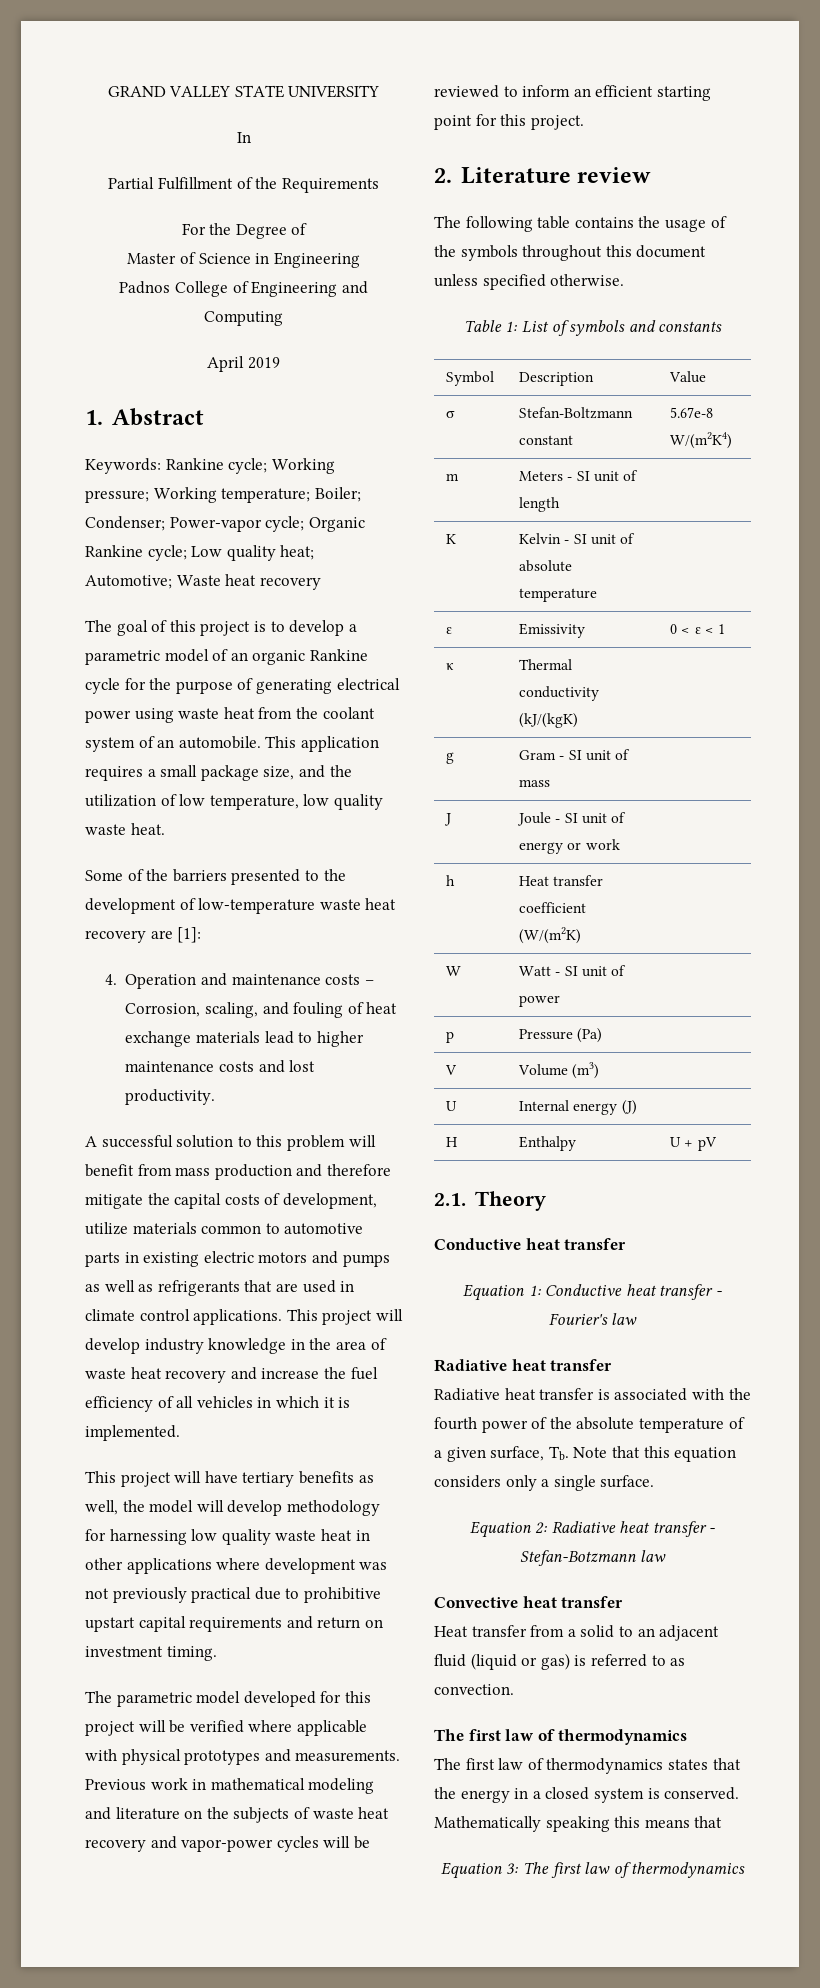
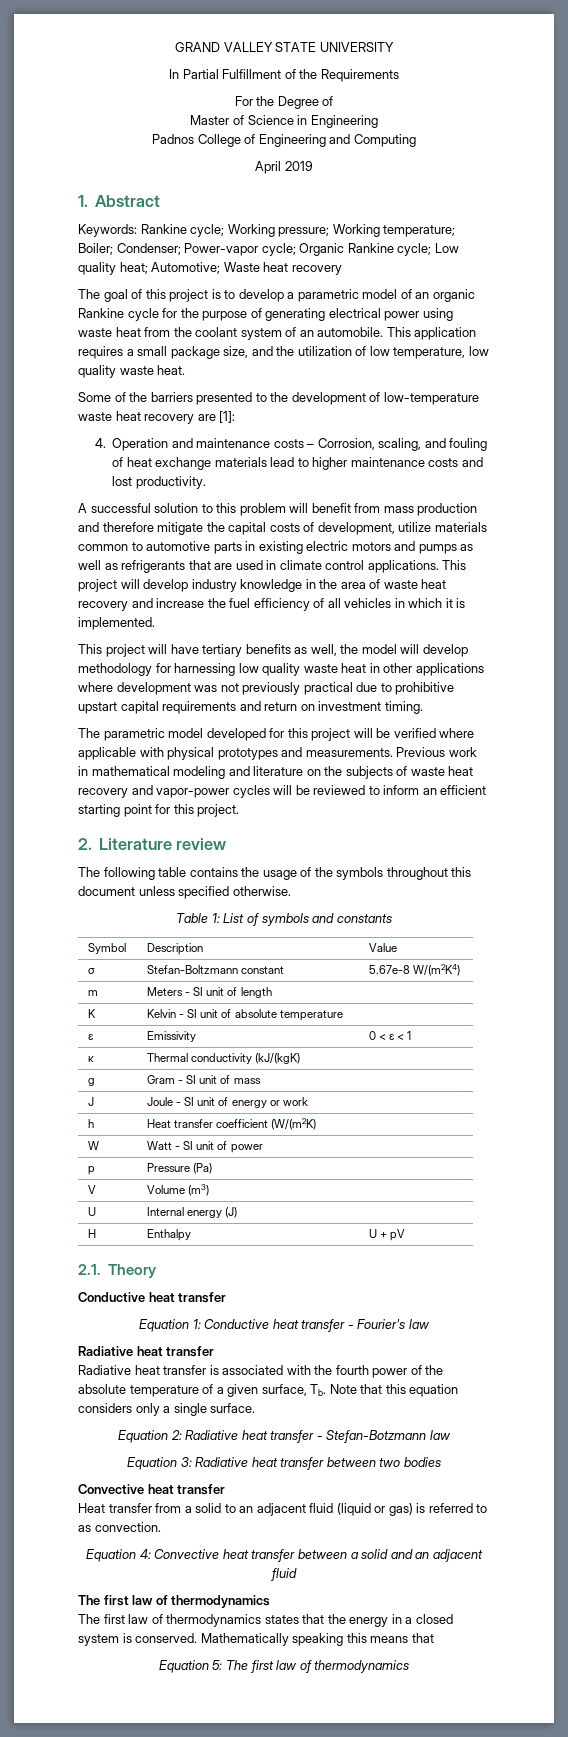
(251, 137) // -> (180, 74) none
(667, 1556) none -> [127,1457,441,1470] // Equation 3: Radiative heat transfer between two bodies
(514, 1689) none -> [86,1549,483,1562] [271,1568,297,1581] // Equation 4: Convective heat transfer between a solid and an adjacent fluid
[506,1863,519,1874] 3: -> [212,1660,223,1670] 5:

